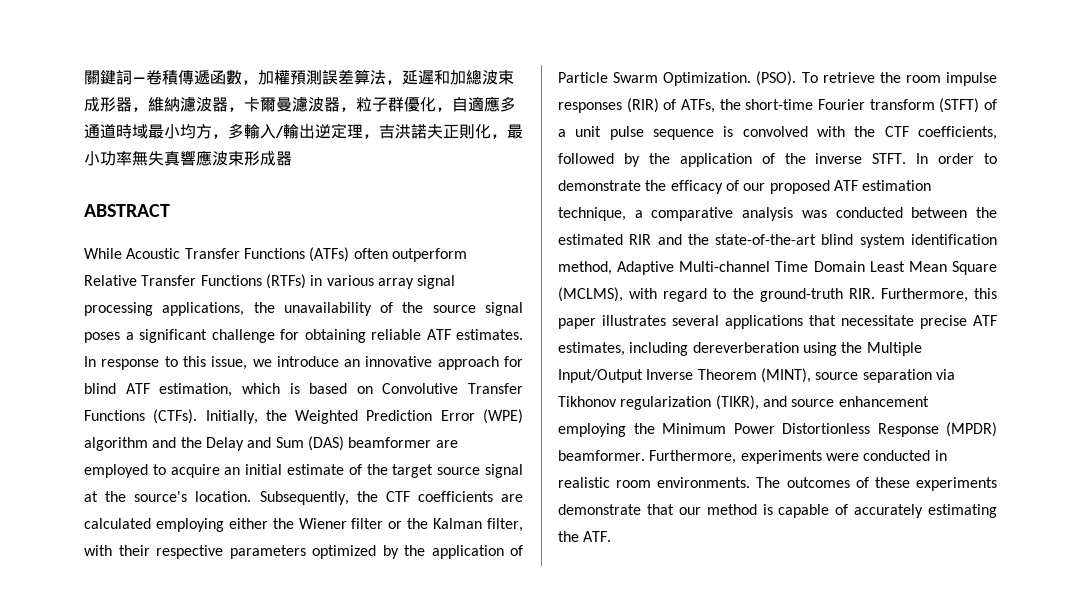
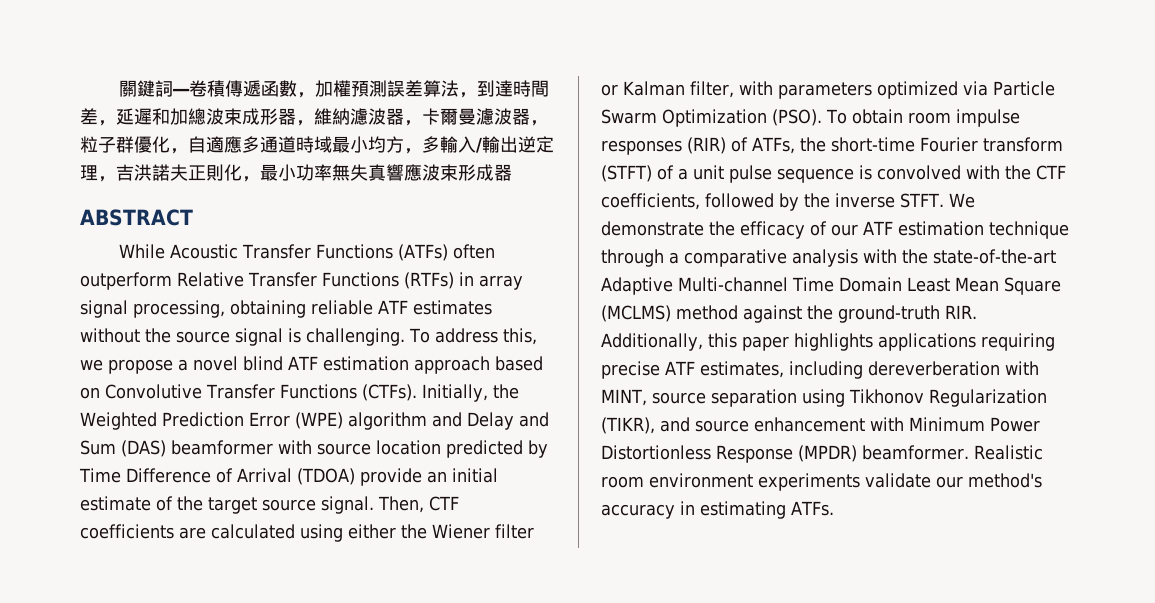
(402, 82) none -> [476,80,549,97] [80,108,116,126] 到達時間差，
[326,275,374,286] various -> (474, 279) none
[84,302,523,316] [84,329,523,343] [84,356,523,370] [84,383,300,397] processing applications, the unavailability of the source signal poses a significant challenge for obtaining reliable ATF estimates. In response to this issue, we introduce an innovative approach for blind ATF estimation, which is -> [133,300,492,318] [80,328,537,346] [80,356,490,374] processing, obtaining reliable ATF estimates without the source signal is challenging. To address this, we propose a novel blind ATF estimation approach
[180,437,202,448] the -> (462, 419) none
[435,440,458,448] [84,464,220,478] are employed to acquire -> [278,440,548,458] [79,468,422,486] with source location predicted by Time Difference of Arrival (TDOA) provide
[485,464,523,478] [84,491,378,505] signal at the source's location. Subsequently, the -> [321,496,424,514] signal. Then,
[155,518,224,532] employing -> [300,524,343,542] using
[407,518,429,529] the -> (618, 90) none
[118,545,523,559] their respective parameters optimized by the application of -> [778,81,988,99] parameters optimized via
[663,72,752,86] Optimization. -> [662,109,767,127] Optimization
[822,72,901,83] retrieve the -> [851,109,903,124] obtain
[679,153,997,167] application of the inverse STFT. In order to -> [835,193,975,208] inverse STFT. We
[769,180,932,194] [558,207,626,221] proposed ATF estimation technique, -> [863,221,1069,239] [601,249,664,267] ATF estimation technique through
[801,207,997,218] [558,234,997,248] [558,261,612,275] was conducted between the estimated RIR and the state-of-the-art blind system identification method, -> [863,249,1056,264] with the state-of-the-art
[558,287,727,302] (MCLMS), with regard to -> [601,305,802,323] (MCLMS) method against
[880,288,968,302] Furthermore, -> [601,333,703,351] Additionally,
[602,315,914,329] illustrates several applications that necessitate -> [794,333,1055,351] highlights applications requiring
[802,342,922,356] [558,368,955,383] [558,396,712,410] using the Multiple Input/Output Inverse Theorem (MINT), source separation via Tikhonov regularization -> [1004,361,1039,375] [601,389,1047,407] with MINT, source separation using Tikhonov Regularization
[558,423,655,437] employing the -> [870,417,904,431] with
[649,450,947,464] [558,477,997,491] [558,504,997,518] [558,531,612,542] Furthermore, experiments were conducted in realistic room environments. The outcomes of these experiments demonstrate that our method is capable of accurately estimating the ATF. -> [973,445,1043,460] [601,473,1042,491] [601,501,834,519] Realistic room environment experiments validate our method's accuracy in estimating ATFs.

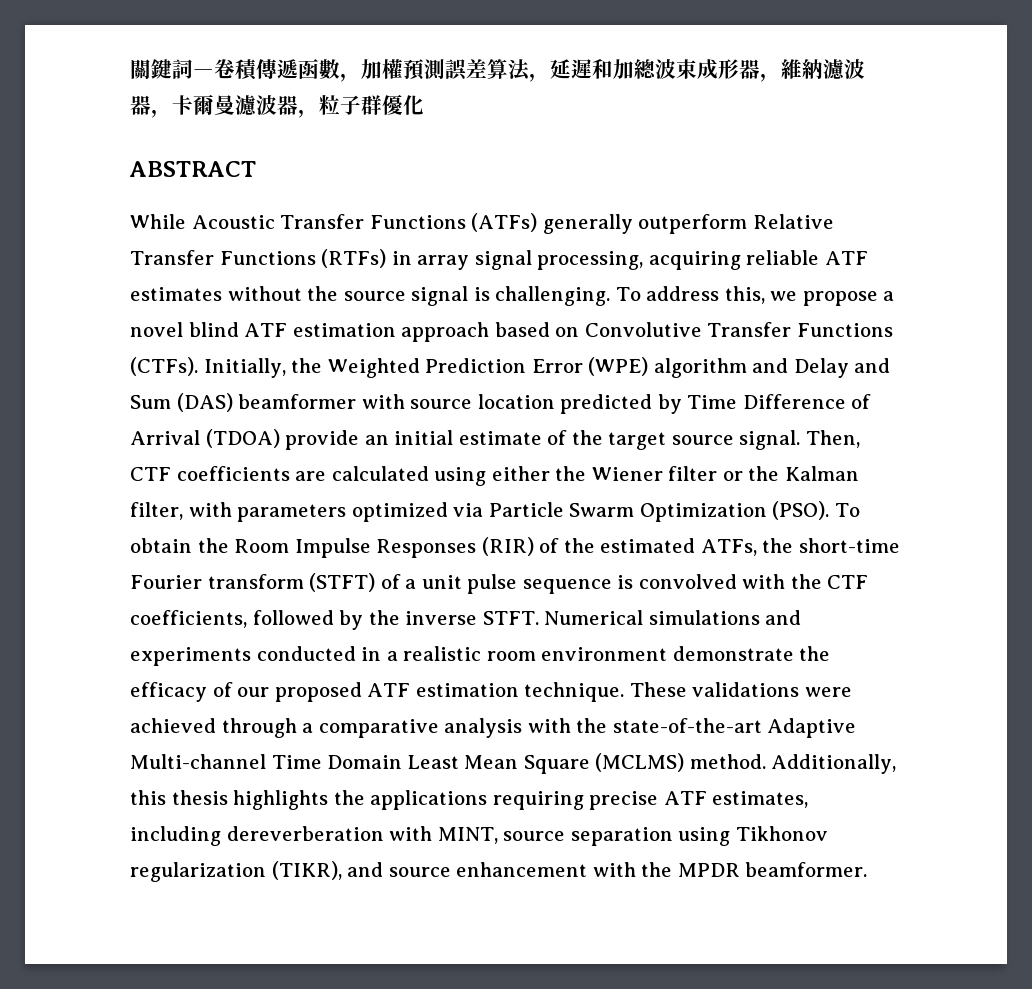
[476,80,549,97] [80,108,116,126] 到達時間差， -> (550, 77) none
[170,136,554,154] [80,164,512,182] ，自適應多通道時域最小均方，多輸入/輸出逆定理，吉洪諾夫正則化，最小功率無失真響應波束形成器 -> (424, 105) none
[452,244,495,259] often -> [542,214,633,234] generally
[230,300,306,318] obtaining -> [648,251,741,270] acquiring
(618, 90) none -> [748,466,780,481] the
[907,109,1020,127] [601,137,748,155] room impulse responses (RIR) of -> [197,537,696,558] the Room Impulse Responses (RIR) of the estimated
[948,193,975,208] We -> [544,610,802,625] [130,646,668,666] Numerical simulations and experiments conducted in a realistic room environment
[863,221,1069,239] ATF estimation technique -> [274,682,852,702] [130,718,216,733] proposed ATF estimation technique. These validations were achieved
[676,305,977,323] [601,333,873,351] method against the ground-truth RIR. Additionally, this paper highlights -> [689,754,897,774] [130,790,365,810] method. Additionally, this thesis highlights the
[929,389,1047,407] Regularization -> [130,862,266,882] regularization
[909,417,1040,432] [601,445,1043,463] [601,473,1042,491] [601,501,834,519] Minimum Power Distortionless Response (MPDR) beamformer. Realistic room environment experiments validate our method's accuracy in estimating ATFs. -> [641,862,868,877] the MPDR beamformer.

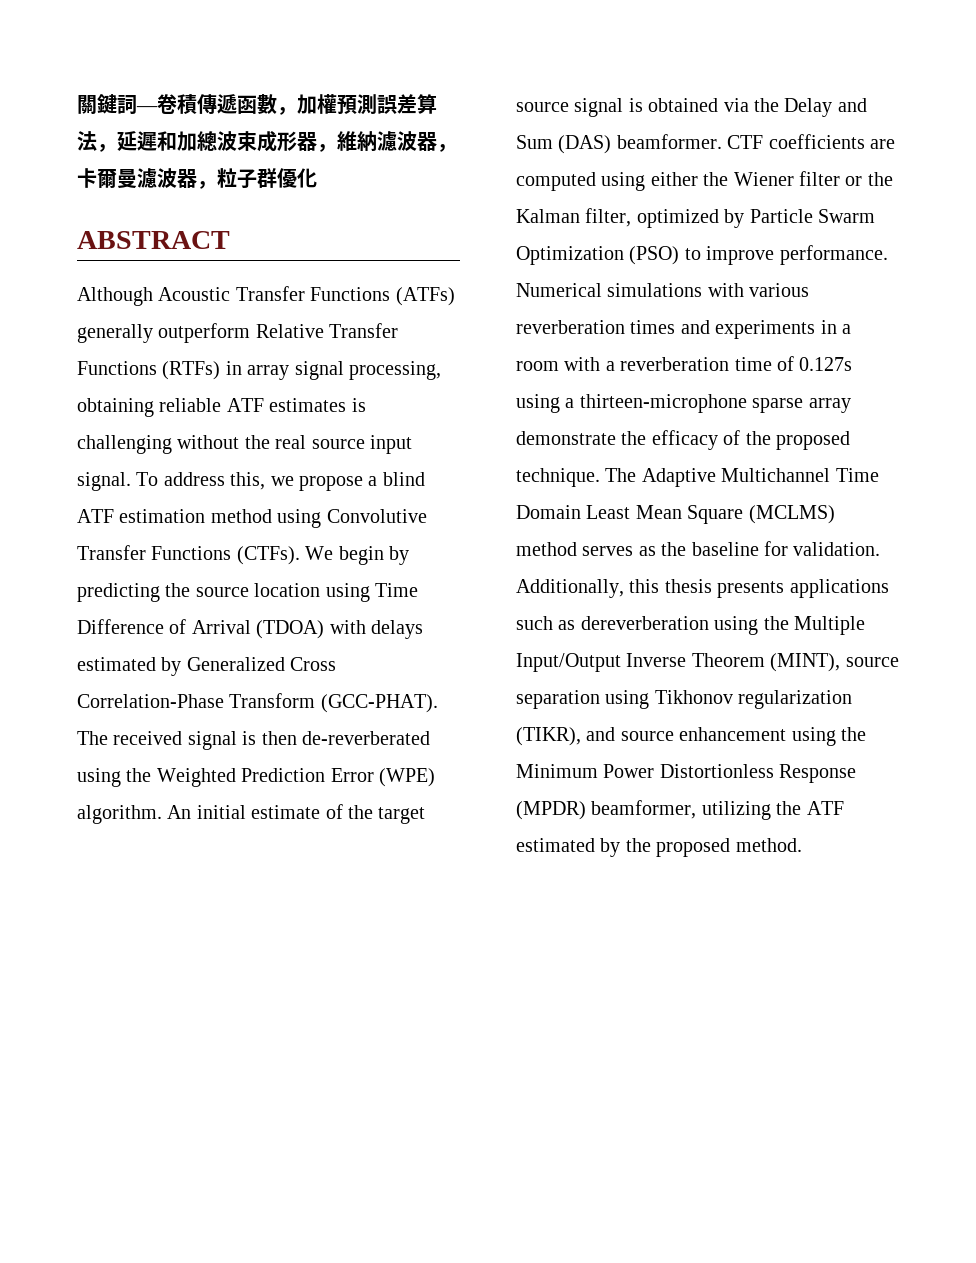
[130,214,186,229] While -> [77,287,153,306] Although
[648,251,741,270] acquiring -> [77,398,154,417] obtaining
[227,286,611,306] without the source signal is challenging. -> [351,398,366,412] [77,435,412,454] [77,472,131,491] is challenging without the real source input signal.
[130,322,183,337] novel -> (378, 481) none
[401,322,580,342] approach based on -> [210,509,322,528] method using
[203,358,286,378] Initially, -> [305,546,409,565] [77,583,418,602] [77,619,423,639] [77,657,337,676] [77,693,438,713] [77,731,430,750] [77,768,121,787] We begin by predicting the source location using Time Difference of Arrival (TDOA) with delays estimated by Generalized Cross Correlation-Phase Transform (GCC-PHAT). The received signal is then de-reverberated using
[653,358,891,378] [130,393,872,414] [130,429,389,450] algorithm and Delay and Sum (DAS) beamformer with source location predicted by Time Difference of Arrival (TDOA) provide an -> [77,805,192,824] algorithm. An
[739,430,860,450] signal. Then, -> [574,98,867,117] [516,134,722,154] signal is obtained via the Delay and Sum (DAS) beamformer.
[331,466,429,481] calculated -> [516,172,596,191] computed
[188,501,860,522] [130,537,900,558] [130,573,869,594] [130,610,760,630] with parameters optimized via Particle Swarm Optimization (PSO). To obtain the Room Impulse Responses (RIR) of the estimated ATFs, the short-time Fourier transform (STFT) of a unit pulse sequence is convolved with the CTF coefficients, followed by the inverse STFT. Numerical simulations -> [636,209,875,228] [516,245,888,265] [516,283,810,297] [516,320,676,334] optimized by Particle Swarm Optimization (PSO) to improve performance. Numerical simulations with various reverberation times
[256,646,356,661] conducted -> (816, 329) none
[403,646,831,661] [130,682,852,702] [130,718,857,738] [130,754,266,769] realistic room environment demonstrate the efficacy of our proposed ATF estimation technique. These validations were achieved through a comparative analysis with the state-of-the-art Adaptive Multi-channel -> [516,356,853,371] [516,394,851,413] [516,430,850,450] [516,468,831,487] room with a reverberation time of 0.127s using a thirteen-microphone sparse array demonstrate the efficacy of the proposed technique. The Adaptive Multichannel
[689,754,897,774] [130,790,809,810] [130,826,498,846] method. Additionally, this thesis highlights the applications requiring precise ATF estimates, including dereverberation with MINT, -> [516,541,881,556] [516,579,889,598] [516,616,865,635] [516,653,841,672] method serves as the baseline for validation. Additionally, this thesis presents applications such as dereverberation using the Multiple Input/Output Inverse Theorem (MINT),
[592,862,868,877] with the MPDR beamformer. -> [791,727,866,746] [516,764,857,783] [516,800,844,820] [516,838,802,857] using the Minimum Power Distortionless Response (MPDR) beamformer, utilizing the ATF estimated by the proposed method.

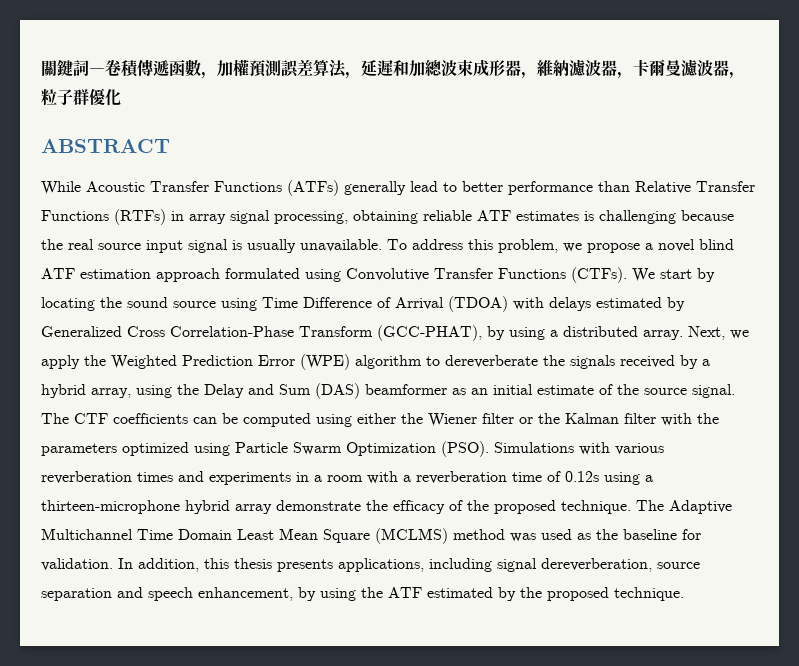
[77,287,153,306] Although -> [41,181,81,195] While
[158,323,251,343] outperform -> [410,181,630,195] lead to better performance than
[177,435,240,449] without -> [681,210,734,221] because
[77,472,266,491] signal. To address this, -> [188,239,558,253] signal is usually unavailable. To address this problem,
(378, 481) none -> [658,239,695,252] novel
[210,509,272,523] method -> [156,268,300,282] approach formulated
[338,546,409,565] [77,583,321,602] begin by predicting the source location -> [660,268,715,282] [41,297,216,311] start by locating the sound source
[320,694,438,713] [77,731,430,750] [77,768,121,787] (GCC-PHAT). The received signal is then de-reverberated using -> [377,325,749,341] [41,355,80,369] (GCC-PHAT), by using a distributed array. Next, we apply
[77,804,426,824] [516,98,749,117] algorithm. An initial estimate of the target source signal is obtained via -> [355,355,710,369] [41,384,172,398] algorithm to dereverberate the signals received by a hybrid array, using
[616,134,895,149] beamformer. CTF coefficients are -> [365,384,735,398] [41,413,238,424] beamformer as an initial estimate of the source signal. The CTF coefficients can be
[585,208,875,228] [516,245,888,265] [516,283,703,297] filter, optimized by Particle Swarm Optimization (PSO) to improve performance. Numerical simulations -> [624,413,719,426] [41,441,574,457] filter with the parameters optimized using Particle Swarm Optimization (PSO). Simulations
[799,357,853,371] 0.127s -> [565,471,599,482] 0.12s
[752,398,804,413] sparse -> [185,500,230,514] hybrid
[582,546,634,556] serves -> [510,529,572,542] was used
[516,579,624,598] Additionally, -> [118,558,199,572] In addition,
[789,579,889,598] [516,616,865,635] [516,653,899,672] [516,690,853,709] [516,727,866,746] [516,764,857,783] [516,800,771,820] applications such as dereverberation using the Multiple Input/Output Inverse Theorem (MINT), source separation using Tikhonov regularization (TIKR), and source enhancement using the Minimum Power Distortionless Response (MPDR) beamformer, utilizing -> [338,558,700,572] [41,587,356,601] applications, including signal dereverberation, source separation and speech enhancement, by using
[735,838,802,852] method. -> [614,587,684,601] technique.

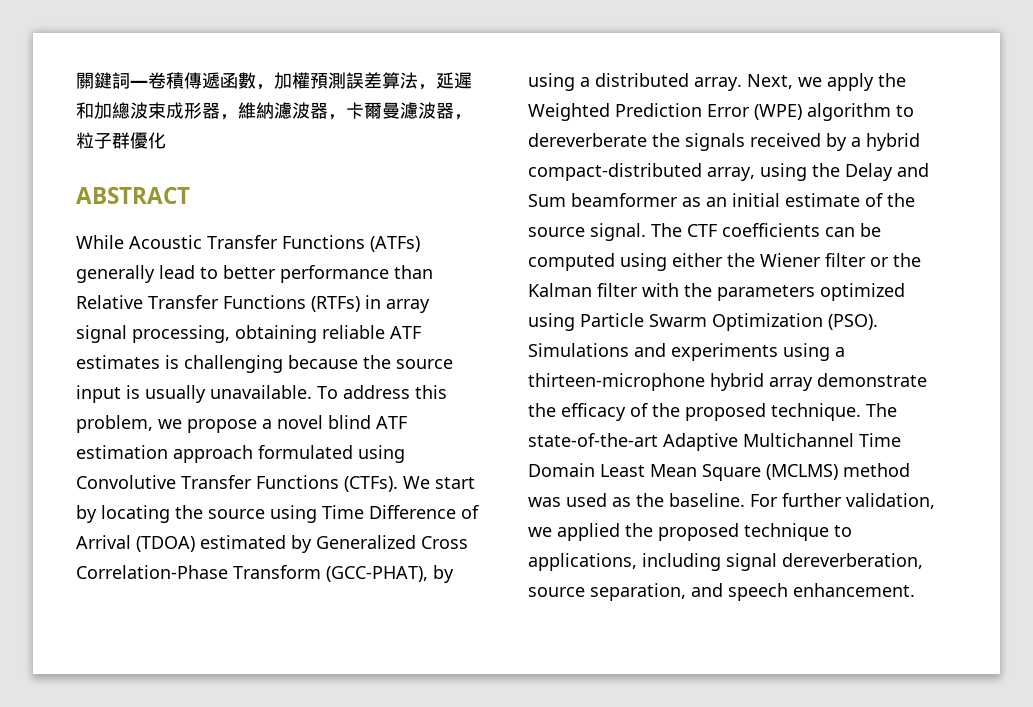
[68,239,94,250] real -> (391, 362) none
[188,239,228,253] signal -> (121, 394) none
[127,297,168,308] sound -> (203, 512) none
[513,297,591,311] with delays -> (195, 544) none
(86, 391) none -> [528,163,702,181] compact-distributed
[315,383,360,399] (DAS) -> (566, 200) none
[579,442,664,455] [41,471,599,485] with various reverberation times and experiments in a room with a reverberation time of 0.12s -> [634,343,778,361] and experiments
(664, 505) none -> [528,433,658,447] state-of-the-art
[623,529,701,540] [41,558,333,572] baseline for validation. In addition, this thesis presents -> [669,493,935,509] [528,523,852,541] baseline. For further validation, we applied the proposed technique to
[41,588,112,601] separation -> [590,583,686,601] separation,
[198,587,684,601] enhancement, by using the ATF estimated by the proposed technique. -> [793,583,915,597] enhancement.

